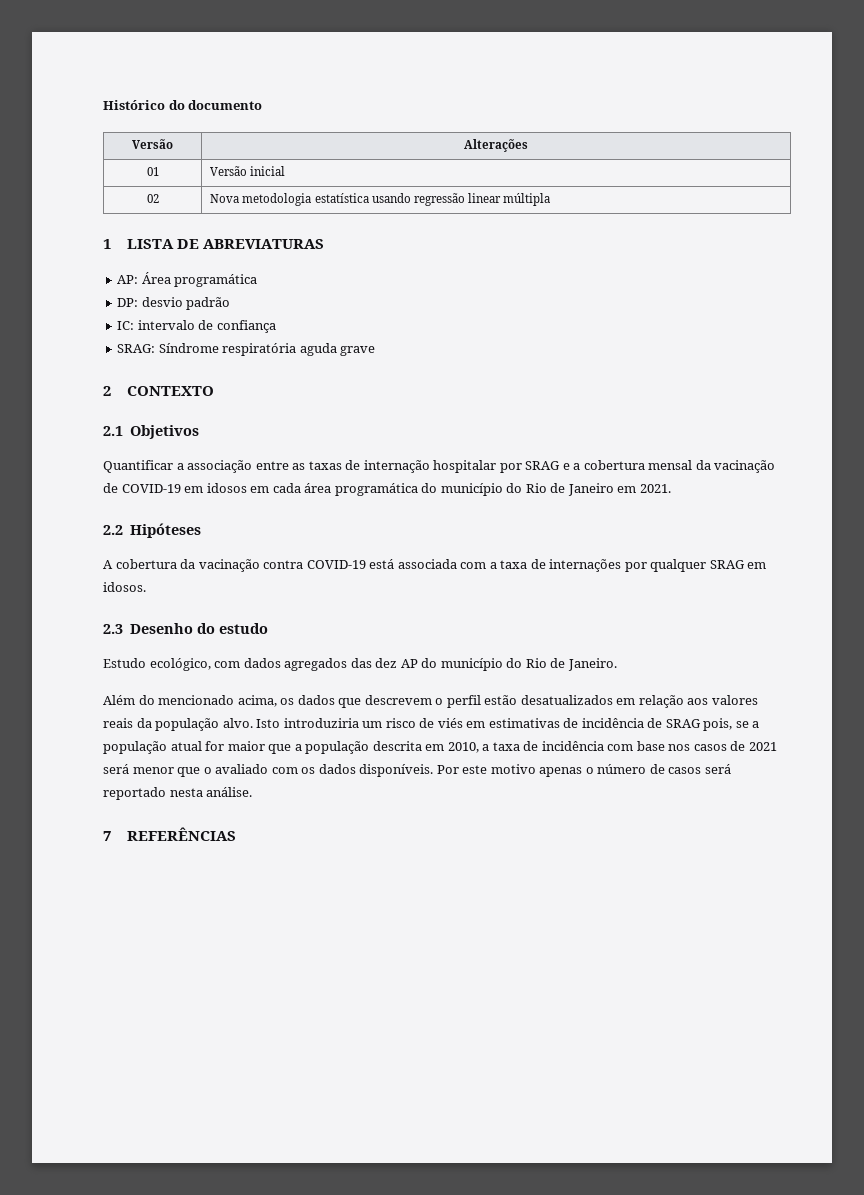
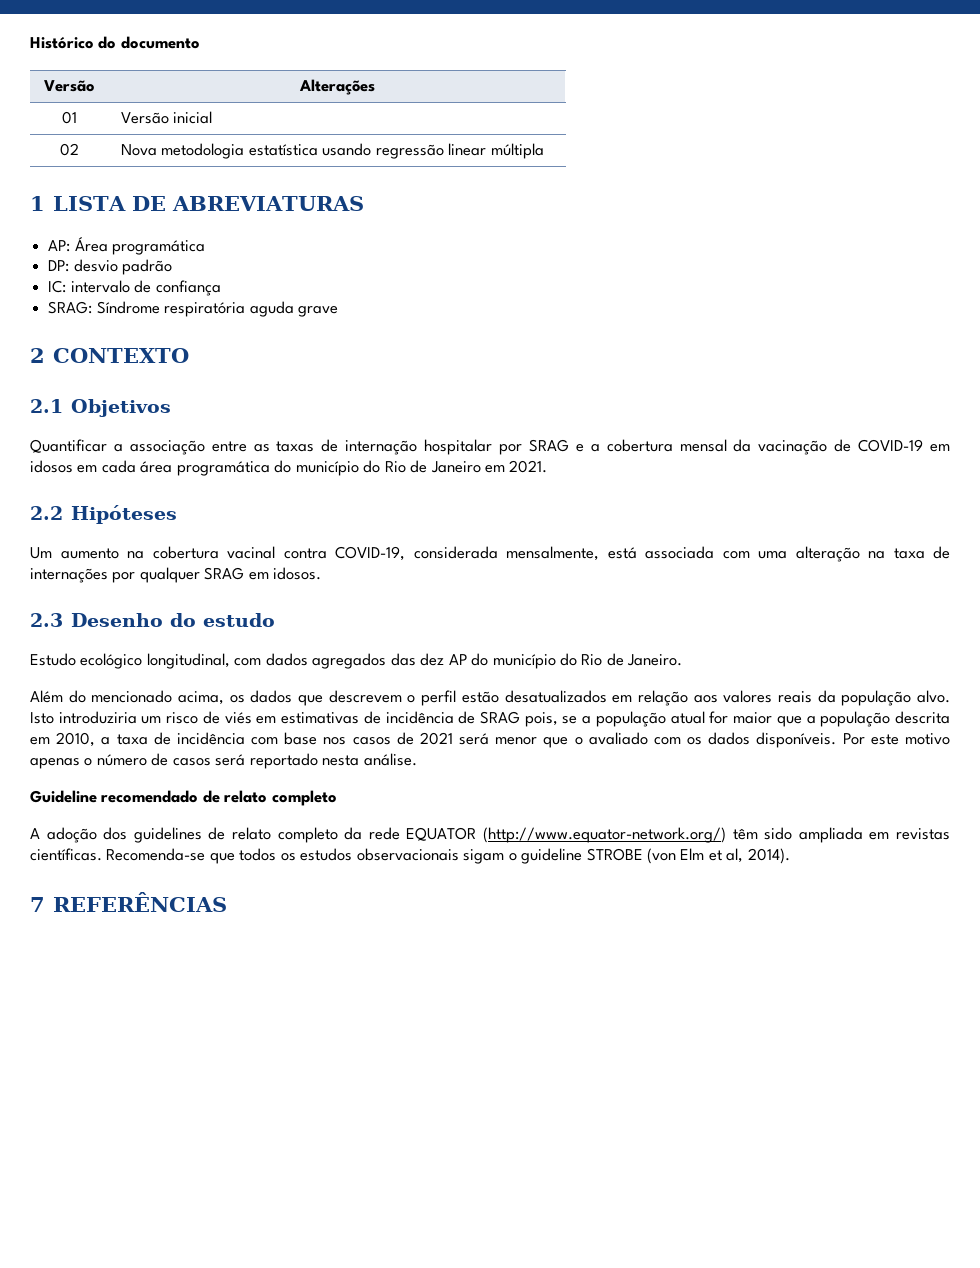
[103,559,497,572] A cobertura da vacinação contra COVID-19 está associada com a -> [30,546,885,562] Um aumento na cobertura vacinal contra COVID-19, considerada mensalmente, está associada com uma alteração na
[149,658,211,671] ecológico, -> [80,653,230,669] ecológico longitudinal,
(253, 792) none -> [30,790,337,806] [30,827,951,843] [30,848,790,864] // Guideline recomendado de relato completo // A adoção dos guidelines de relato completo da rede EQUATOR (http://www.equator-network.org/) têm sido ampliada em revistas científicas. Recomenda-se que todos os estudos observacionais sigam o guideline STROBE (von Elm et al, 2014).

